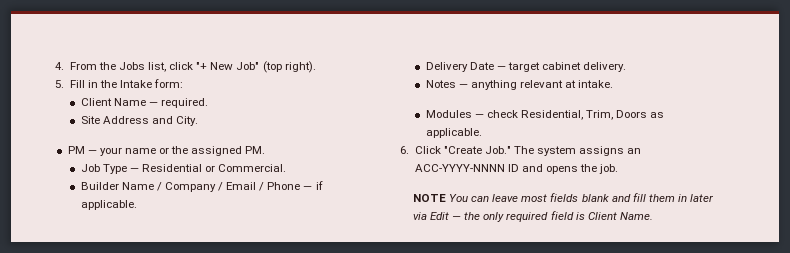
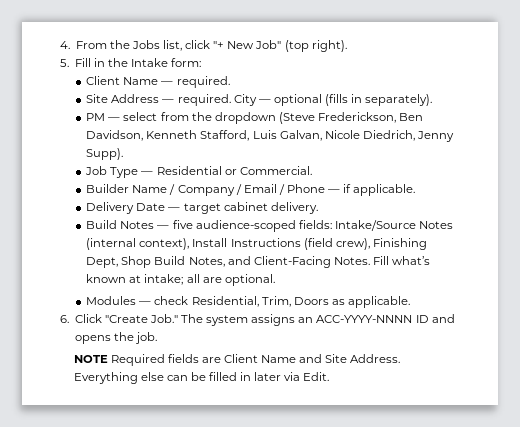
[151,116,198,126] [67,146,266,156] and City. // PM — your name or the assigned PM. -> [162,94,433,106] [86,112,424,124] [86,130,454,142] [86,148,124,160] — required. City — optional (fills in separately). // PM — select from the dropdown (Steve Frederickson, Ben Davidson, Kenneth Stafford, Luis Galvan, Nicole Diedrich, Jenny Supp).
(627, 67) none -> [86,220,118,229] Build
[470,80,614,90] anything relevant at intake. -> [172,220,453,232] [86,238,427,250] [86,256,431,268] [86,274,275,286] five audience-scoped fields: Intake/Source Notes (internal context), Install Instructions (field crew), Finishing Dept, Shop Build Notes, and Client-Facing Notes. Fill what’s known at intake; all are optional.
[449,193,715,202] [412,211,653,222] You can leave most fields blank and fill them in later via Edit — the only required field is Client Name. -> [110,354,401,366] [73,372,330,384] Required fields are Client Name and Site Address. Everything else can be filled in later via Edit.

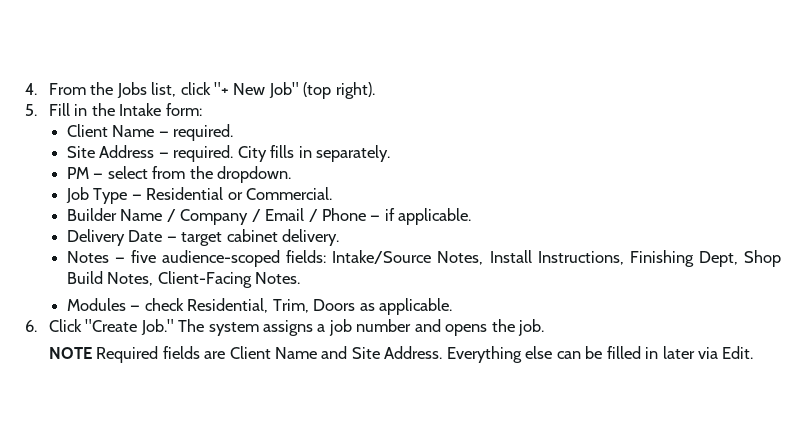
[258,94,433,106] — optional (fills in separately). -> [270,145,391,162] fills in separately.
[214,112,424,124] [86,130,454,142] [86,148,124,160] dropdown (Steve Frederickson, Ben Davidson, Kenneth Stafford, Luis Galvan, Nicole Diedrich, Jenny Supp). -> [217,166,292,183] dropdown.
[86,220,118,229] Build -> (340, 237) none
[418,221,453,229] [86,238,370,250] Notes (internal context), Install Instructions (field crew), -> [437,250,624,265] Notes, Install Instructions,
[227,256,251,265] and -> (154, 279) none
[372,256,431,265] [86,274,275,286] Fill what’s known at intake; all are optional. -> (301, 278) none
[298,315,429,323] an ACC-YYYY-NNNN ID -> [317,319,412,336] a job number

